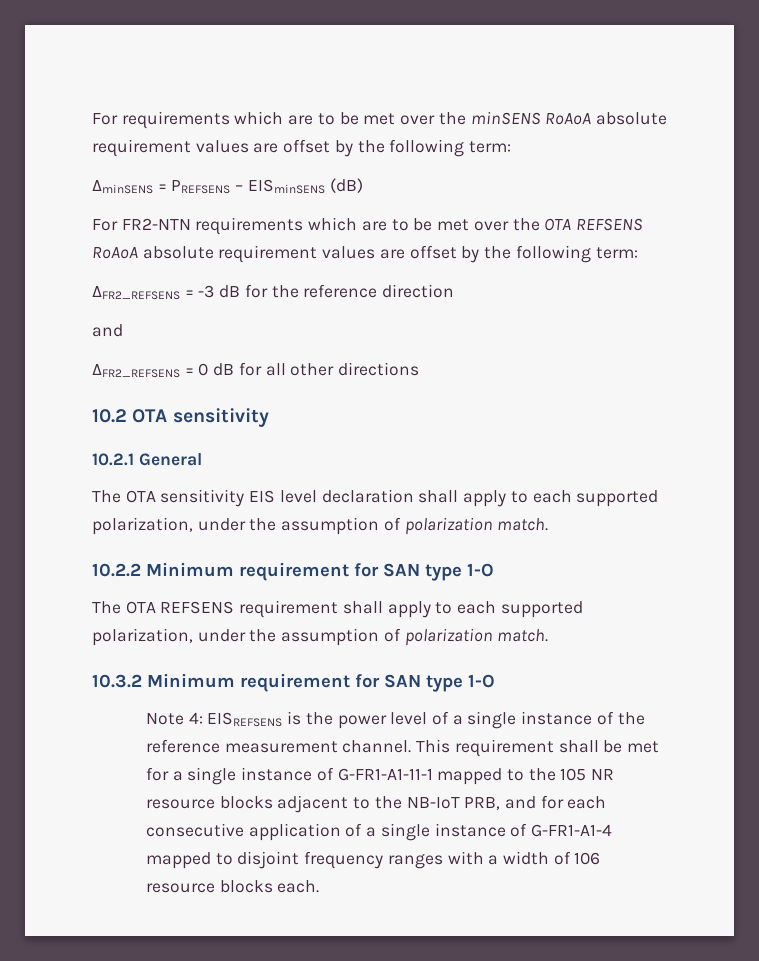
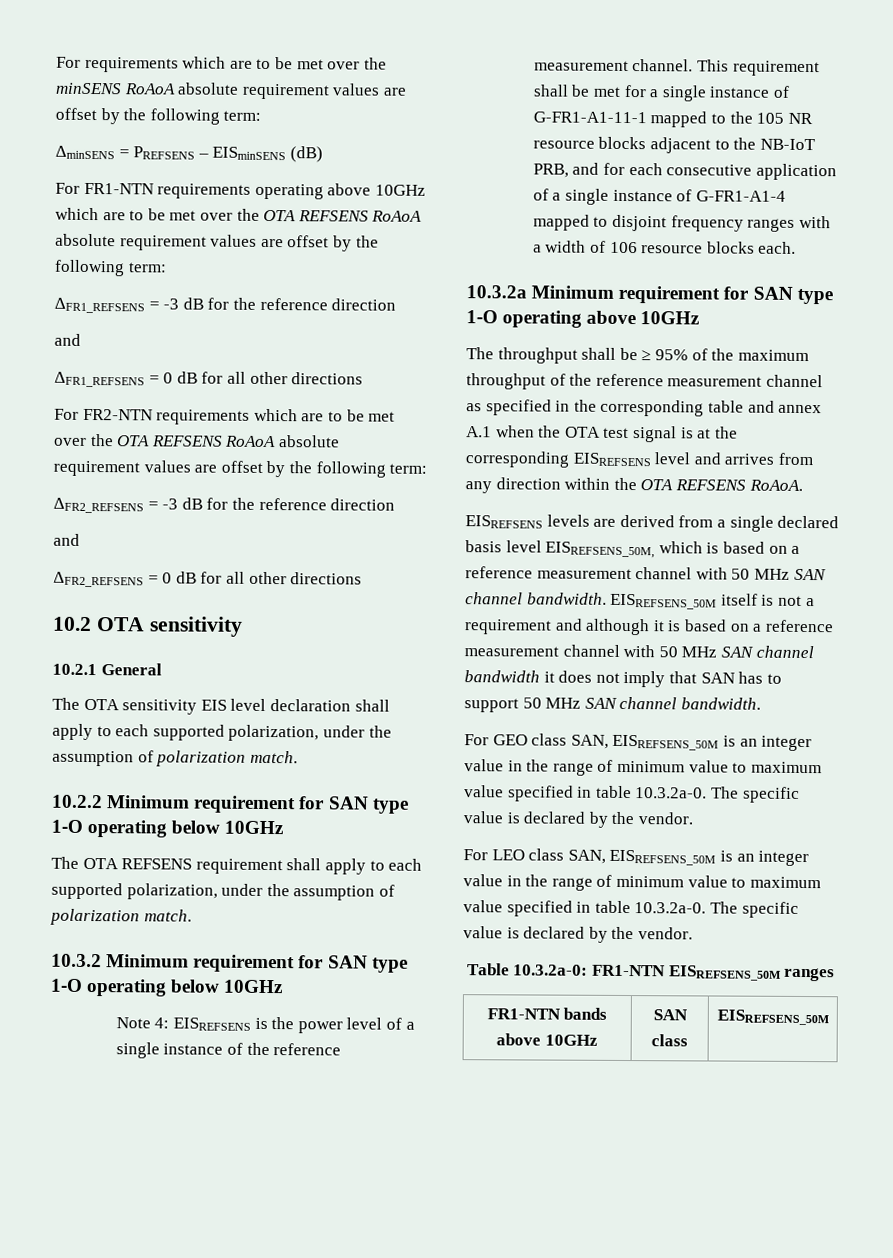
(363, 185) none -> [55,182,426,200] [55,207,423,222] [55,233,379,252] [54,259,167,277] [54,297,397,314] [54,333,81,346] [54,371,364,388] // For FR1-NTN requirements operating above 10GHz which are to be met over the OTA REFSENS RoAoA absolute requirement values are offset by the following term: // ΔFR1_REFSENS = -3 dB for the reference direction // and // ΔFR1_REFSENS = 0 dB for all other directions
(494, 570) none -> [87,820,285,838] operating below 10GHz
(495, 681) none -> [86,978,285,997] operating below 10GHz
(320, 886) none -> [466,285,833,305] [466,310,701,328] [466,347,809,364] [466,373,823,390] [466,399,823,417] [466,425,738,443] [465,451,813,468] [465,477,803,494] [465,514,840,532] [465,540,801,559] [465,566,827,581] [465,592,815,610] [464,618,834,636] [464,644,814,659] [464,670,782,688] [464,696,761,713] [464,733,813,752] [464,759,822,776] [464,785,800,803] [463,811,693,828] [463,848,810,867] [463,874,821,891] [463,900,799,918] [463,926,693,943] [466,963,836,982] [486,1007,608,1020] [496,1033,598,1046] [652,1009,688,1021] [651,1034,688,1047] [716,1009,829,1026] // 10.3.2a Minimum requirement for SAN type 1-O operating above 10GHz // The throughput shall be ≥ 95% of the maximum throughput of the reference measurement channel as specified in the corresponding table and annex A.1 when the OTA test signal is at the corresponding EISREFSENS level and arrives from any direction within the OTA REFSENS RoAoA. // EISREFSENS levels are derived from a single declared basis level EISREFSENS_50M, which is based on a reference measurement channel with 50 MHz SAN channel bandwidth. EISREFSENS_50M itself is not a requirement and although it is based on a reference measurement channel with 50 MHz SAN channel bandwidth it does not imply that SAN has to support 50 MHz SAN channel bandwidth. // For GEO class SAN, EISREFSENS_50M is an integer value in the range of minimum value to maximum value specified in table 10.3.2a-0. The specific value is declared by the vendor. // For LEO class SAN, EISREFSENS_50M is an integer value in the range of minimum value to maximum value specified in table 10.3.2a-0. The specific value is declared by the vendor. // Table 10.3.2a-0: FR1-NTN EISREFSENS_50M ranges // FR1-NTN bands above 10GHz | SAN class | EISREFSENS_50M

